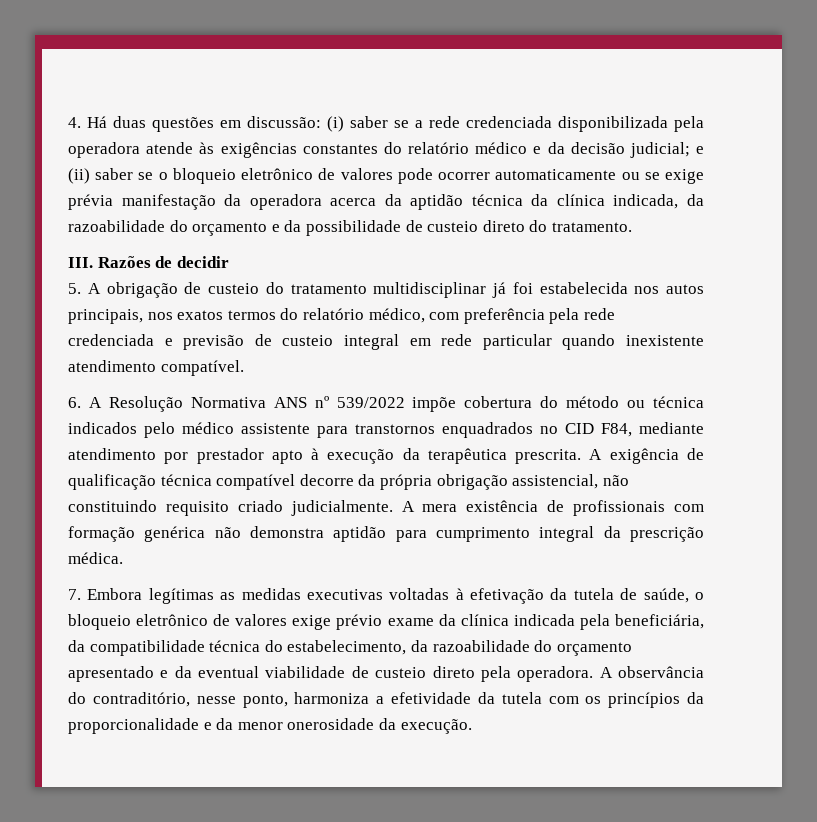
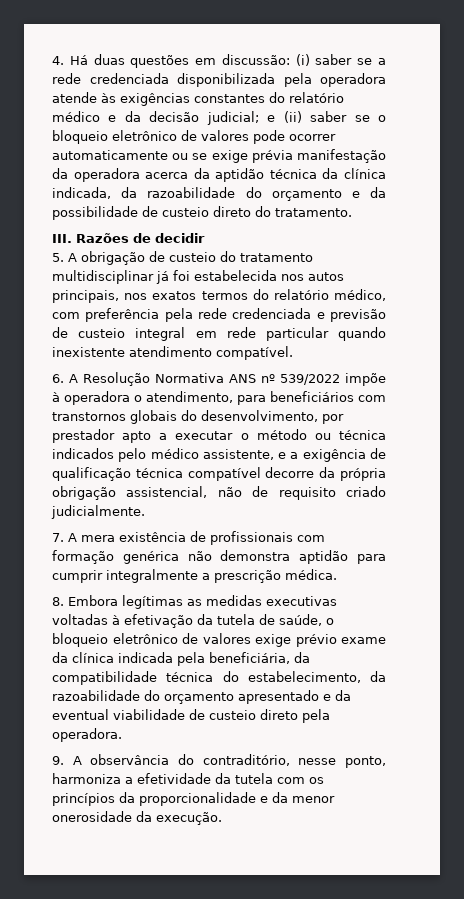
[464,396,559,408] cobertura do -> [52,391,386,405] [52,410,344,424] [52,429,249,443] à operadora o atendimento, para beneficiários com transtornos globais do desenvolvimento, por prestador apto a executar o
[241,422,704,438] [68,448,603,464] assistente para transtornos enquadrados no CID F84, mediante atendimento por prestador apto à execução da terapêutica prescrita. A -> [202,449,299,460] assistente, e a
[68,500,157,512] constituindo -> [252,486,269,497] de
(393, 508) none -> [52,533,64,542] // 7.
[435,526,621,542] cumprimento integral da -> [52,569,210,583] cumprir integralmente a
[68,589,81,600] 7. -> [52,597,64,606] 8.
(594, 674) none -> [52,756,64,765] // 9.

